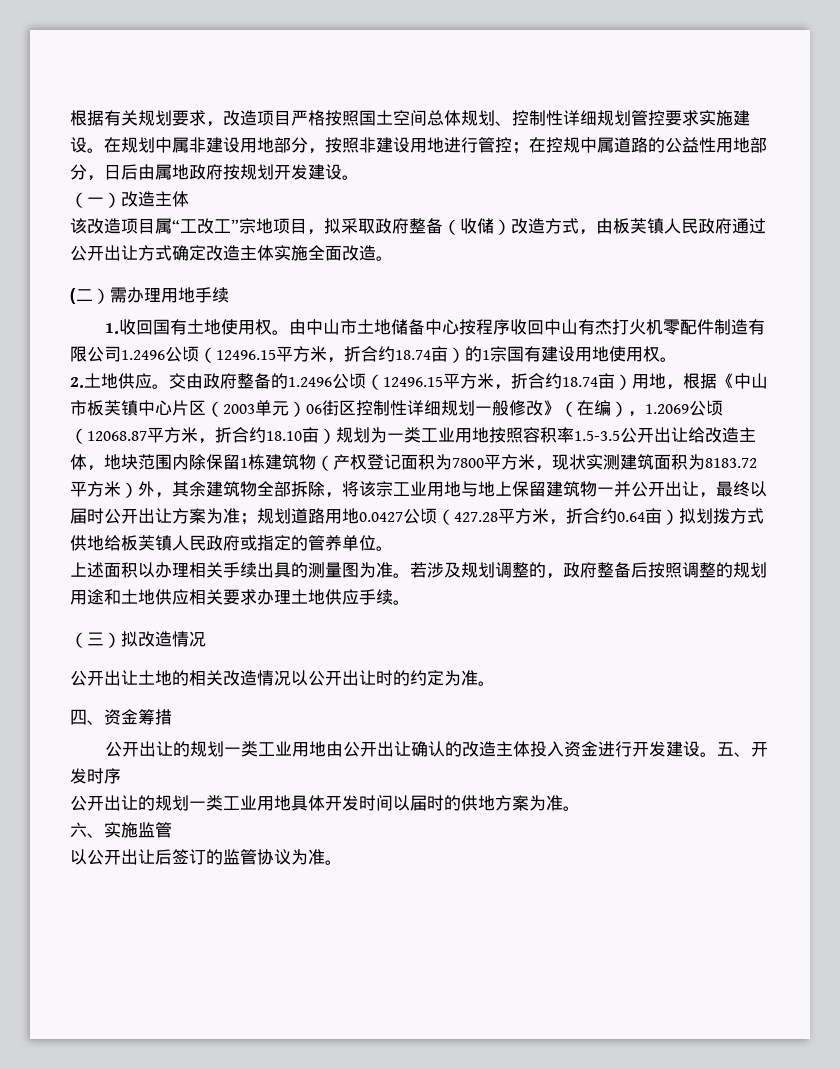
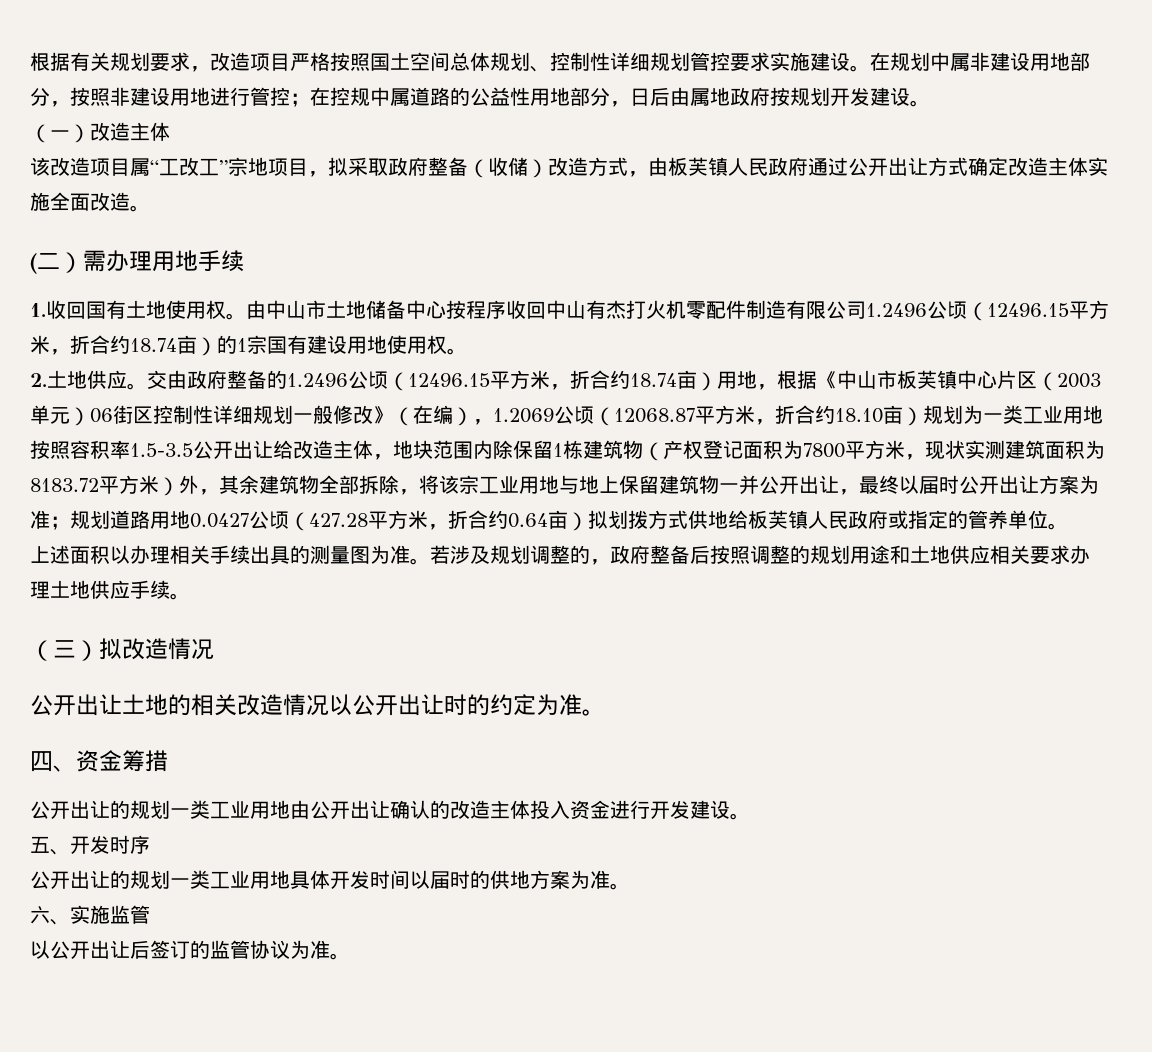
(718, 754) none -> (750, 816) //

